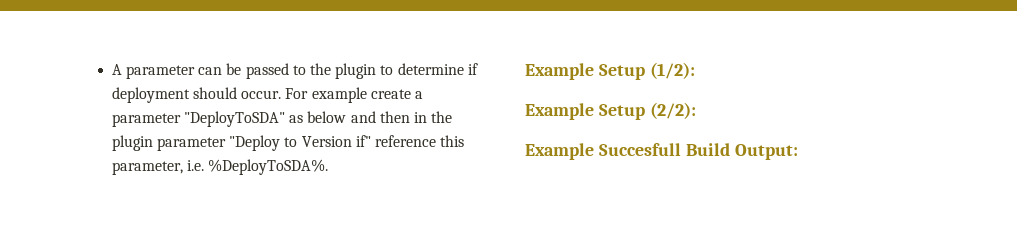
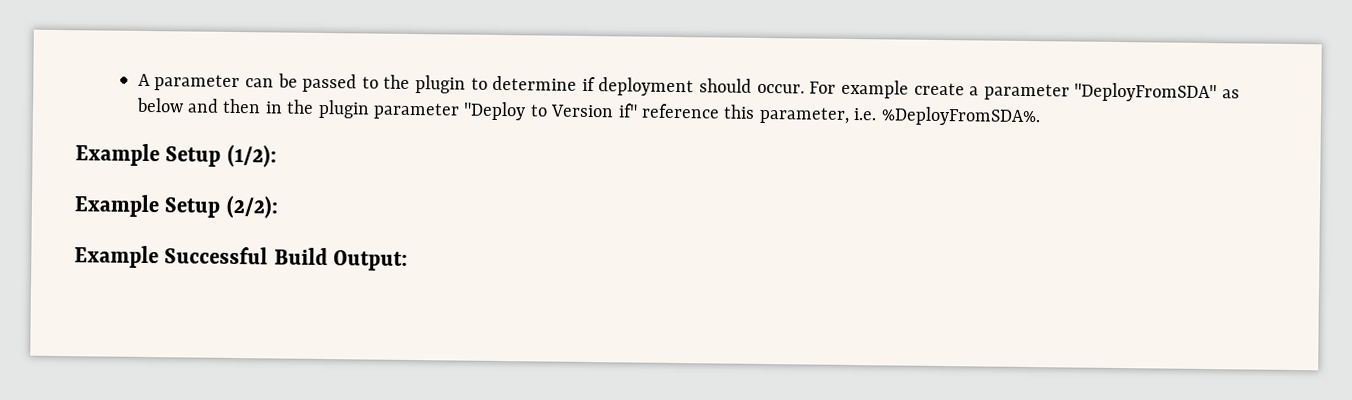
[184,111,286,127] "DeployToSDA" -> [1074,82,1218,103] "DeployFromSDA"
[208,159,329,175] %DeployToSDA%. -> [880,106,1041,127] %DeployFromSDA%.
[598,143,681,156] Succesfull -> [164,246,269,265] Successful

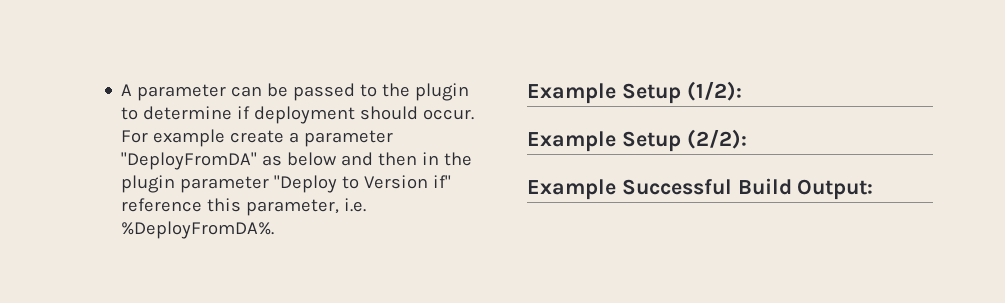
[1074,82,1218,103] "DeployFromSDA" -> [121,152,258,170] "DeployFromDA"
[880,106,1041,127] %DeployFromSDA%. -> [121,221,275,239] %DeployFromDA%.

